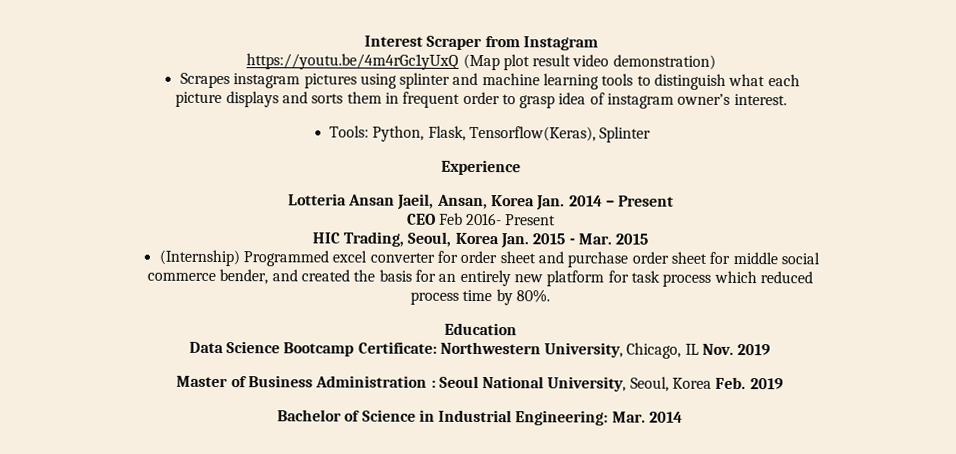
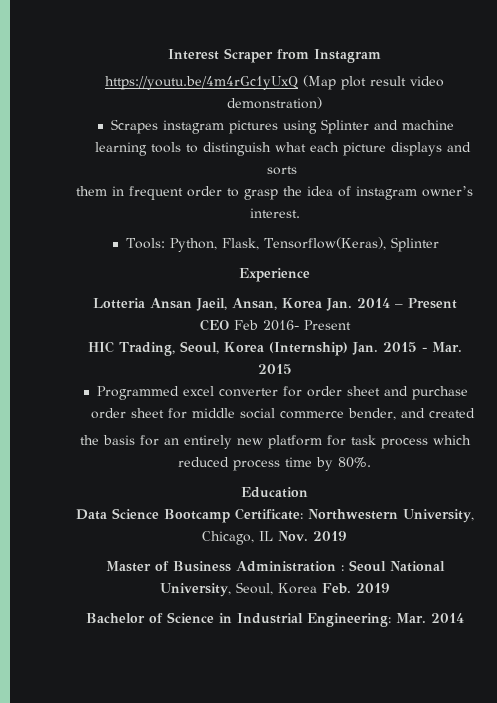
[399,72,451,89] splinter -> [320,119,369,134] Splinter
(800, 80) // -> (339, 147) none
(344, 98) none -> (298, 170) //
(556, 102) none -> [283,186,302,196] the
(499, 238) none -> [268,342,348,356] (Internship)
[158,249,240,267] (Internship) -> (292, 369) none
(820, 258) // -> (275, 413) none
(351, 275) none -> (475, 413) //
(813, 277) // -> (229, 462) none

